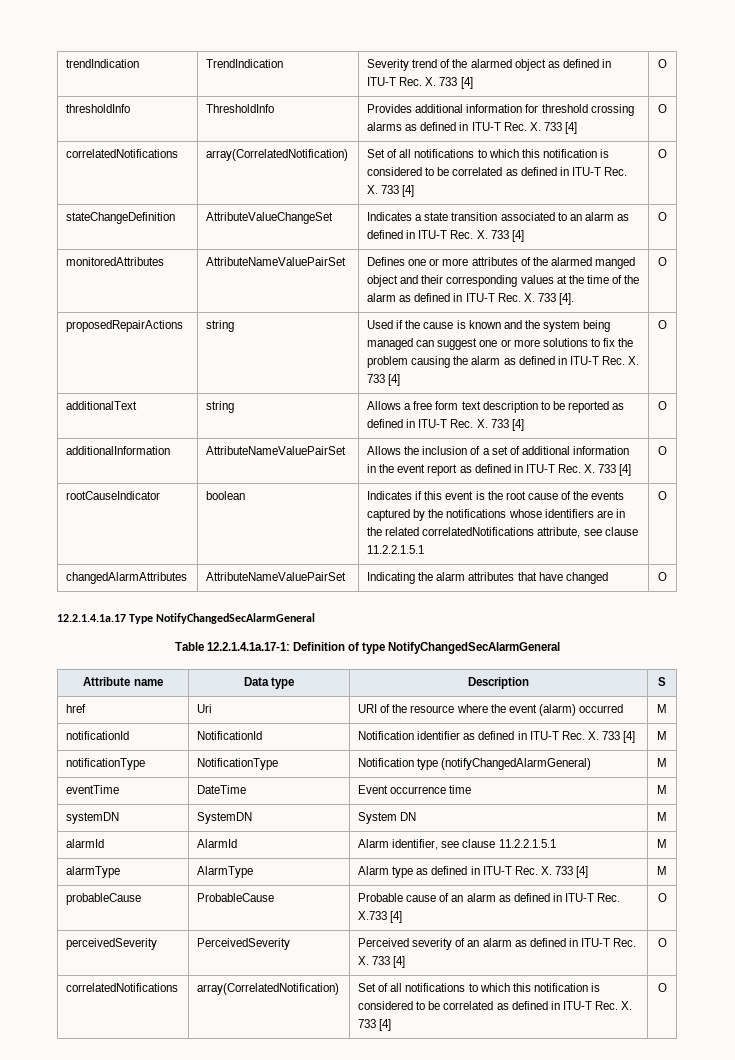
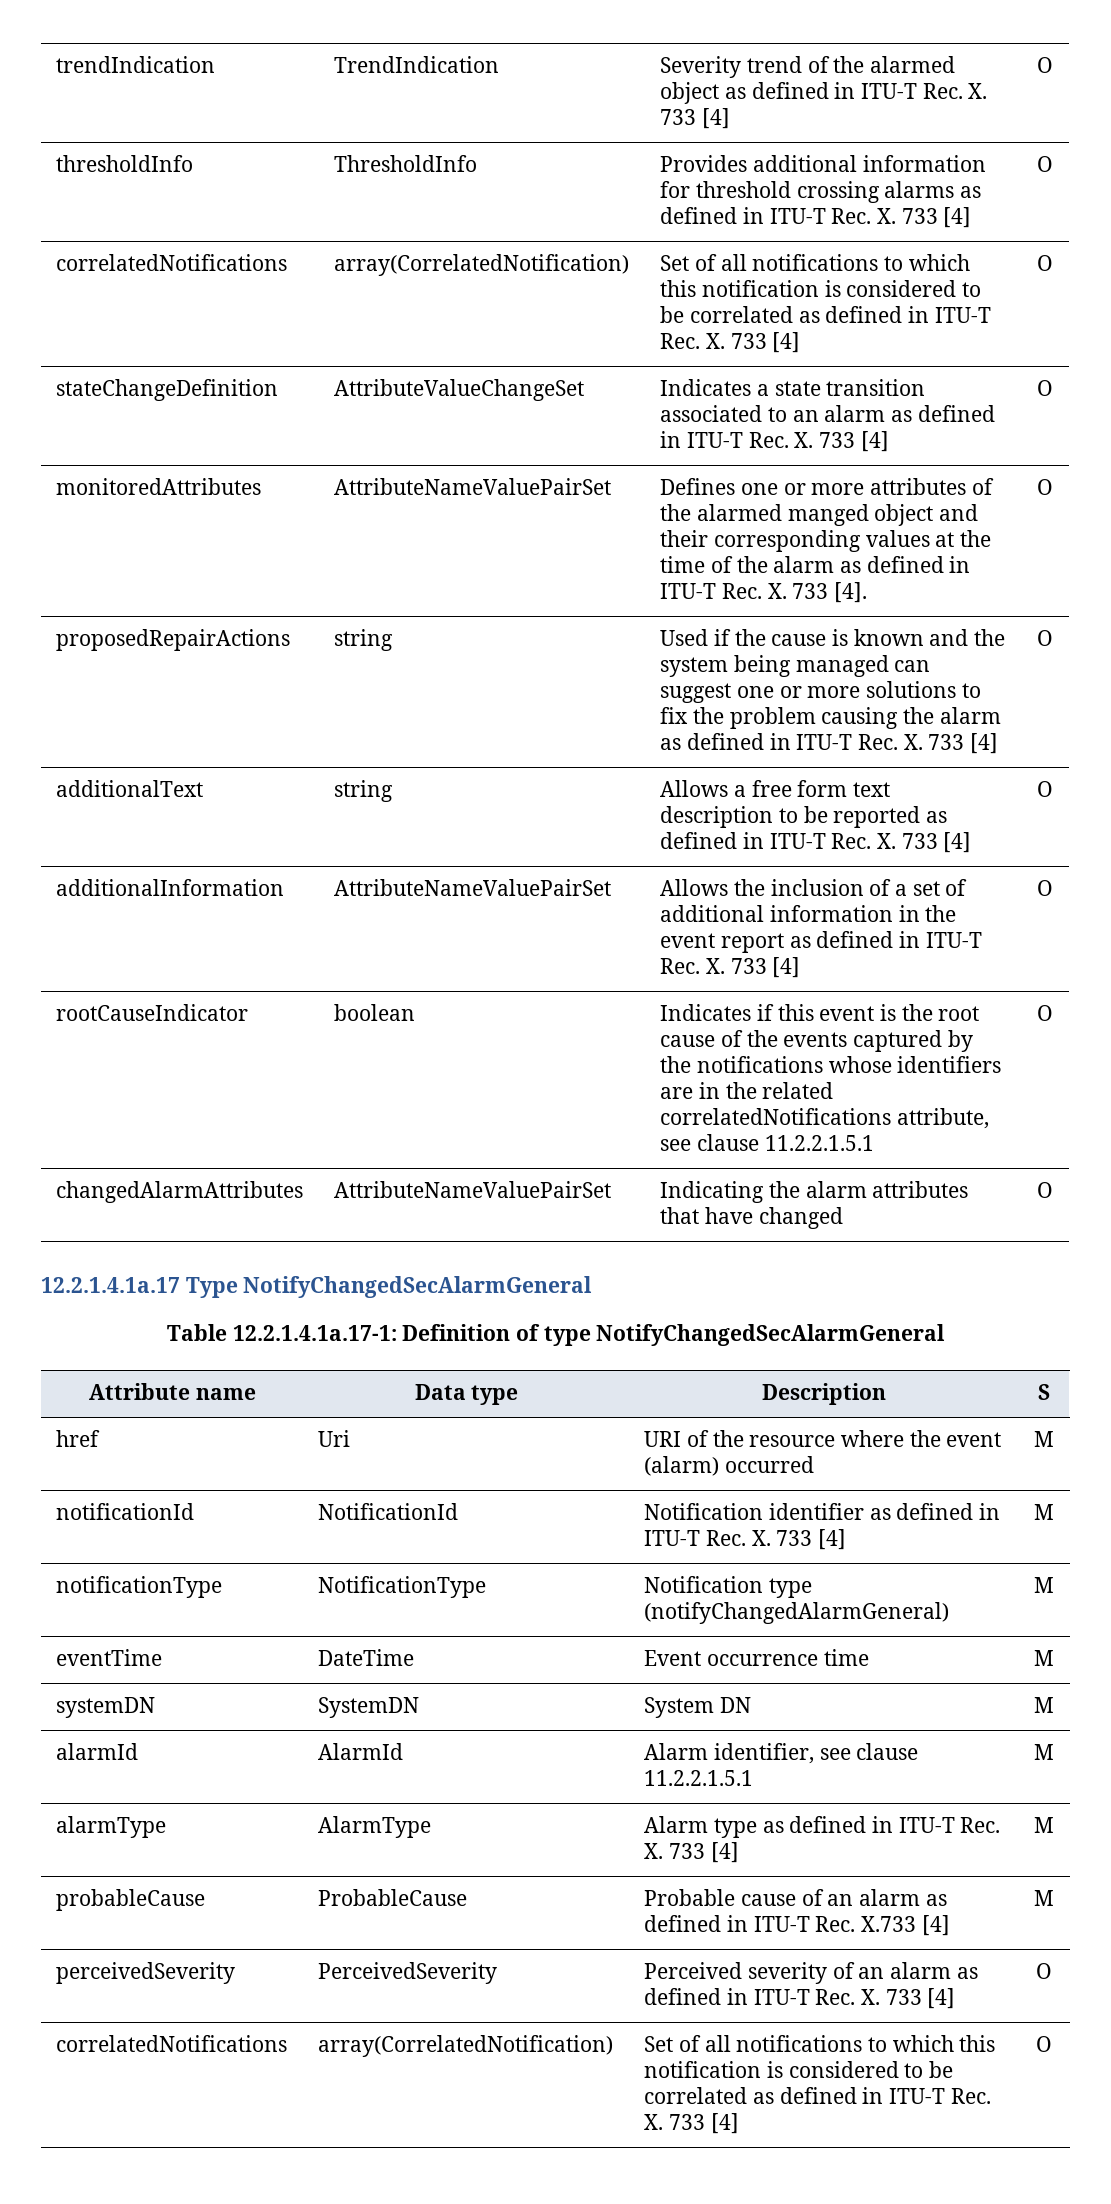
[657,893,667,902] O -> [1033,1890,1054,1906] M

